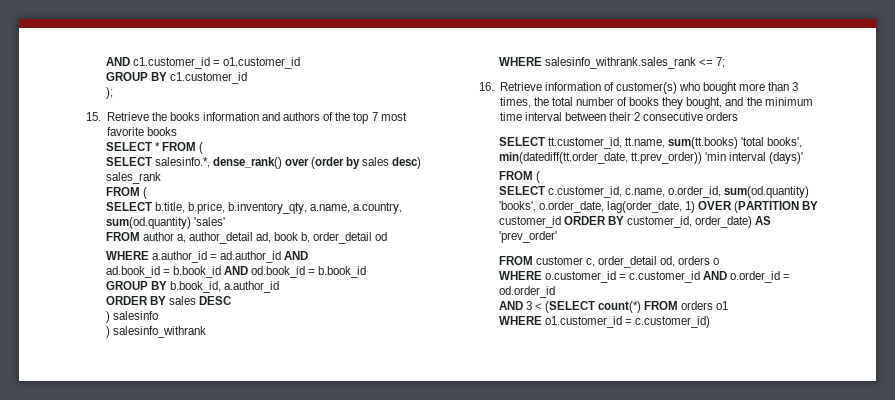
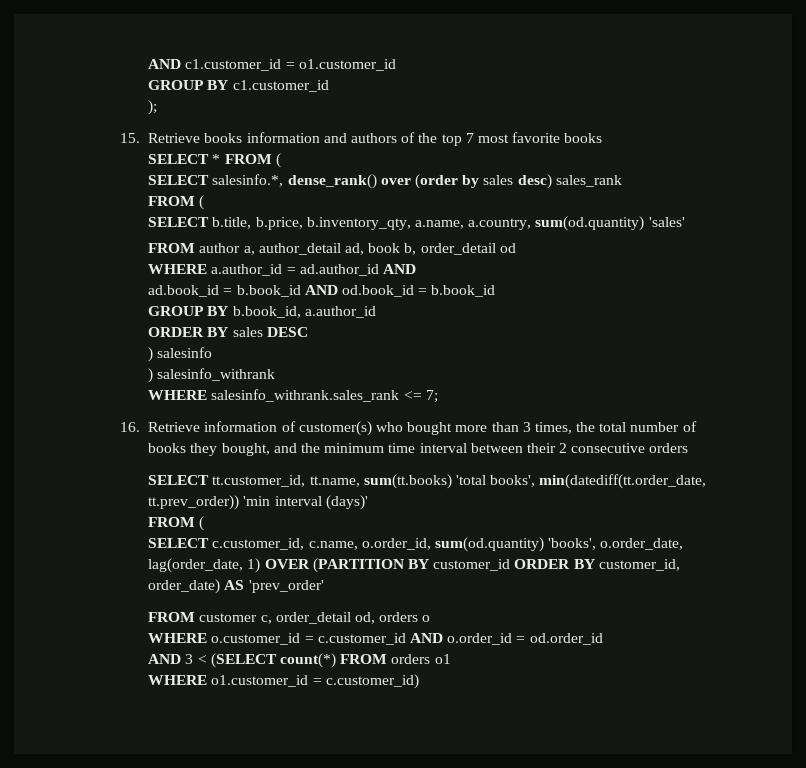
[151,112,167,121] the -> (201, 138) none

